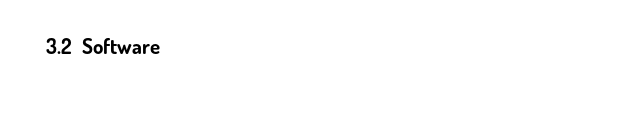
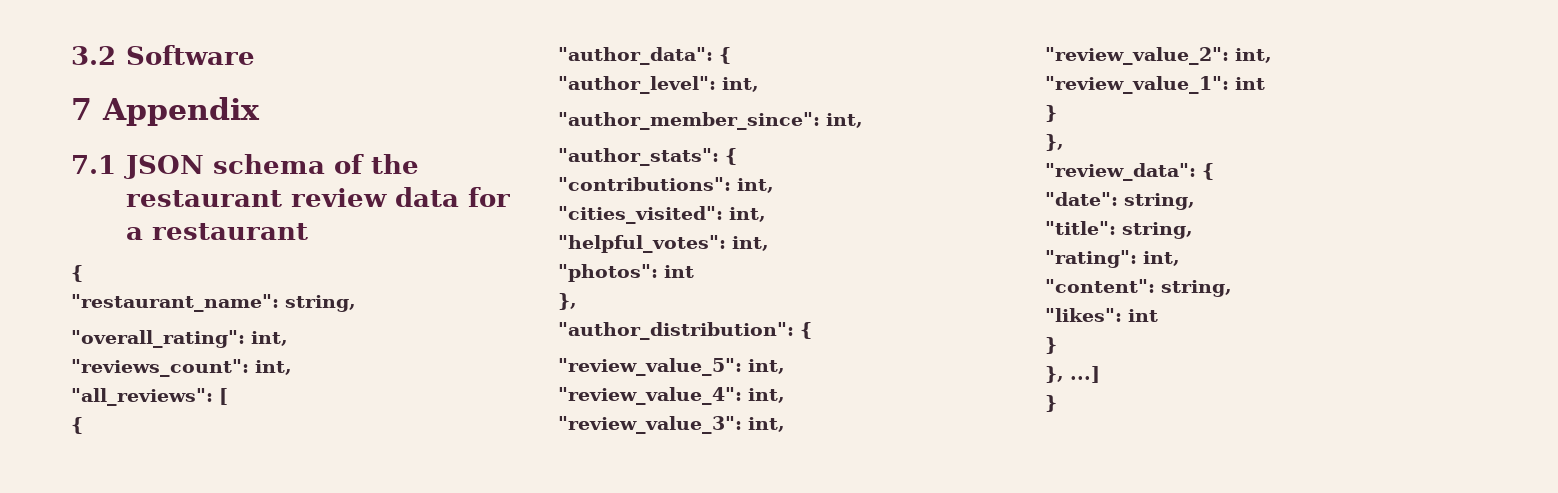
(160, 46) none -> [71,97,261,126] [71,154,419,179] [125,187,510,207] [125,223,308,240] [71,265,83,282] [71,294,356,312] [71,330,288,348] [71,359,292,377] [71,388,228,406] [71,417,83,434] [558,47,731,65] [558,76,759,94] [558,112,863,130] [558,148,737,166] [558,177,774,193] [558,206,766,224] [558,235,769,253] [558,264,694,282] [558,293,577,310] [558,322,812,340] [558,358,785,376] [558,387,785,405] [558,416,785,434] [1045,47,1272,65] [1045,76,1265,94] [1045,105,1057,122] [1045,134,1064,151] [1045,163,1214,181] [1045,192,1195,210] [1045,221,1193,239] [1045,250,1180,268] [1045,279,1232,297] [1045,308,1158,322] [1045,337,1057,354] [1045,366,1100,383] [1045,395,1057,412] // 7 Appendix // 7.1 JSON schema of the restaurant review data for a restaurant // { // "restaurant_name": string, // "overall_rating": int, // "reviews_count": int, // "all_reviews": [ // { // "author_data": { // "author_level": int, // "author_member_since": int, // "author_stats": { // "contributions": int, // "cities_visited": int, // "helpful_votes": int, // "photos": int // }, // "author_distribution": { // "review_value_5": int, // "review_value_4": int, // "review_value_3": int, // "review_value_2": int, // "review_value_1": int // } // }, // "review_data": { // "date": string, // "title": string, // "rating": int, // "content": string, // "likes": int // } // }, ...] // }

